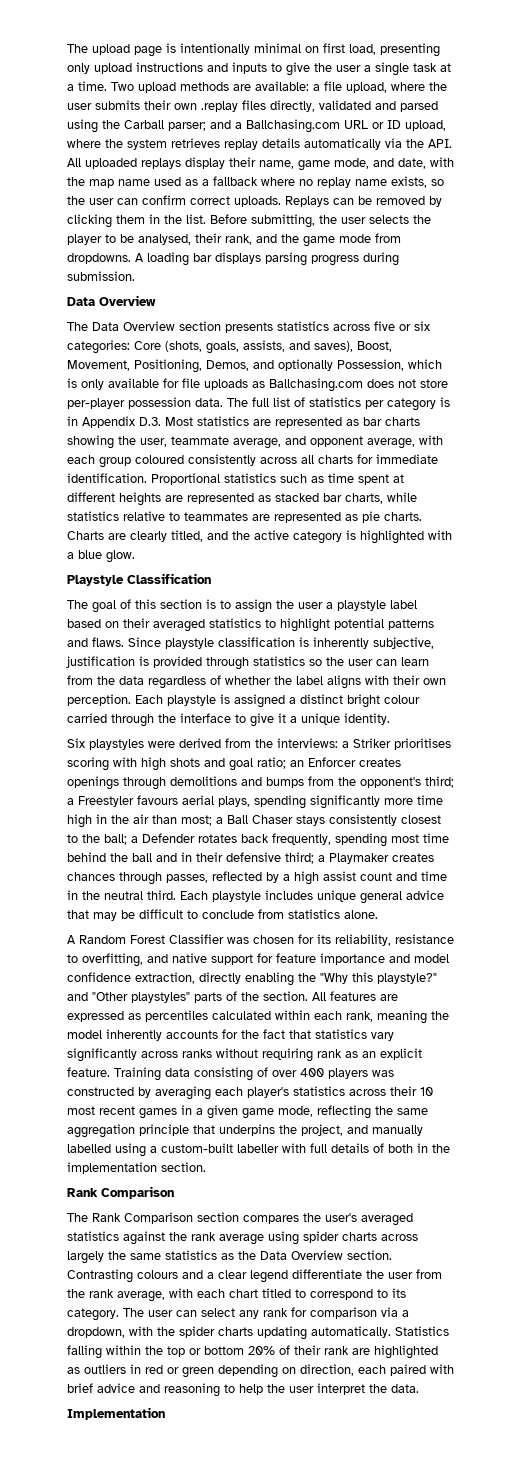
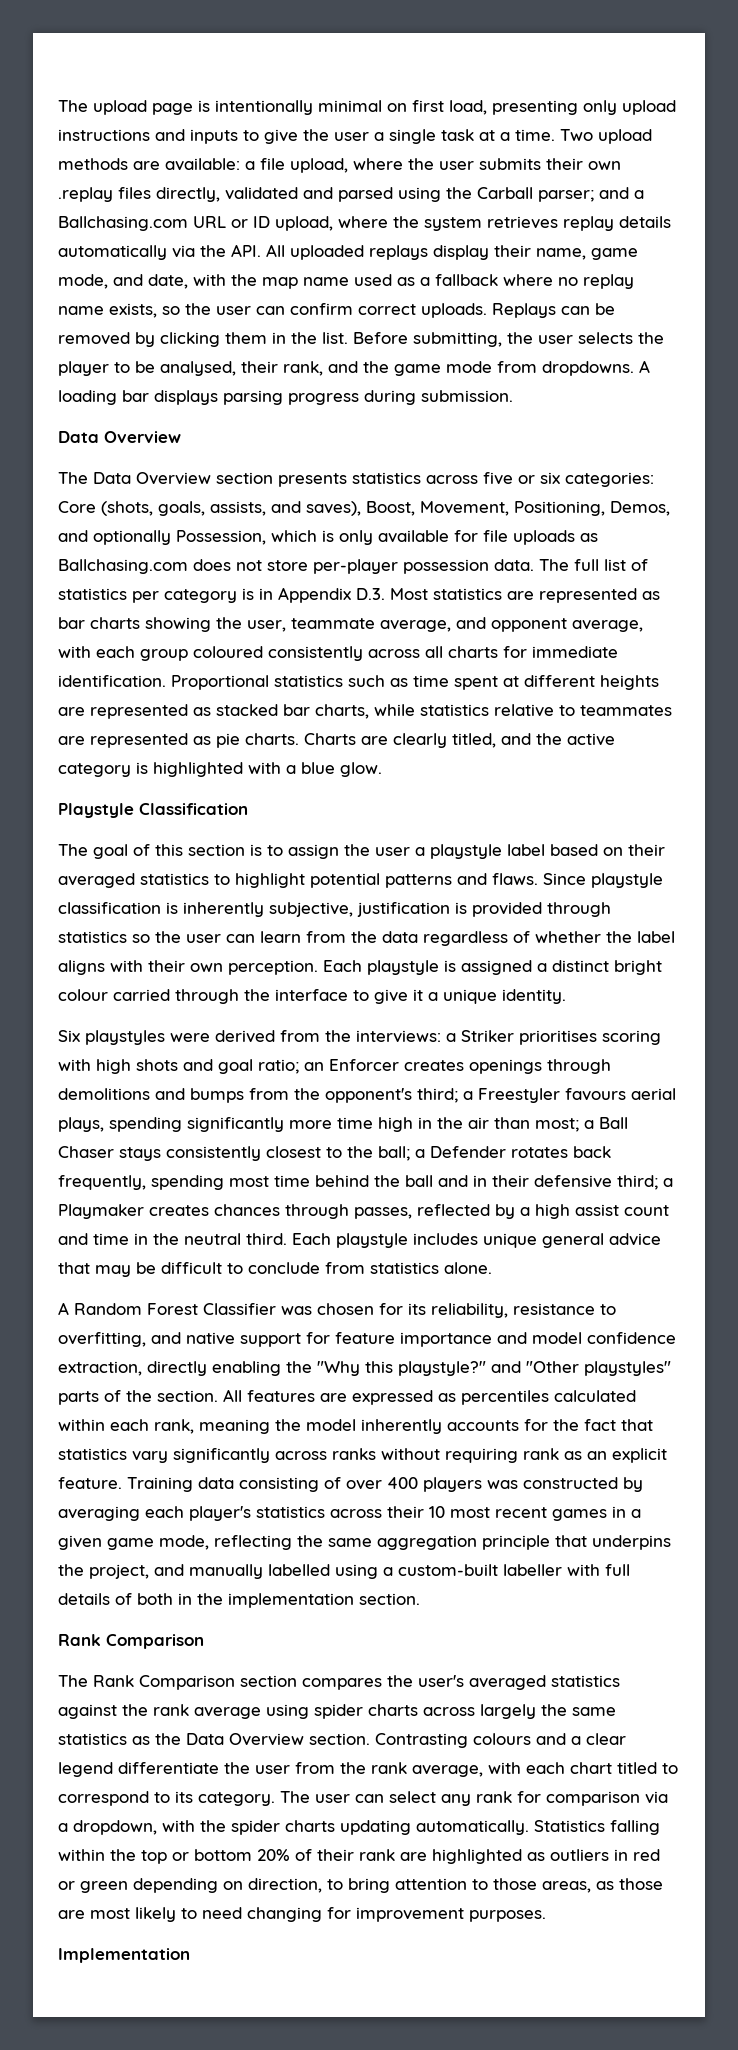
[358,1364,454,1376] [67,1383,419,1397] each paired with brief advice and reasoning to help the user interpret the data. -> [327,1878,663,1893] [58,1907,546,1922] to bring attention to those areas, as those are most likely to need changing for improvement purposes.

